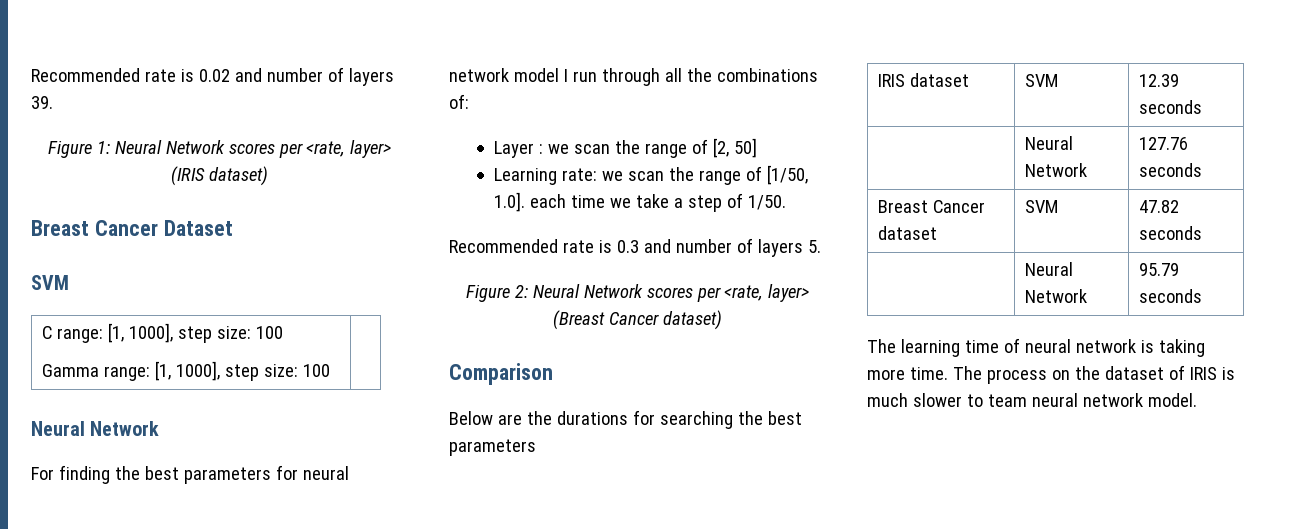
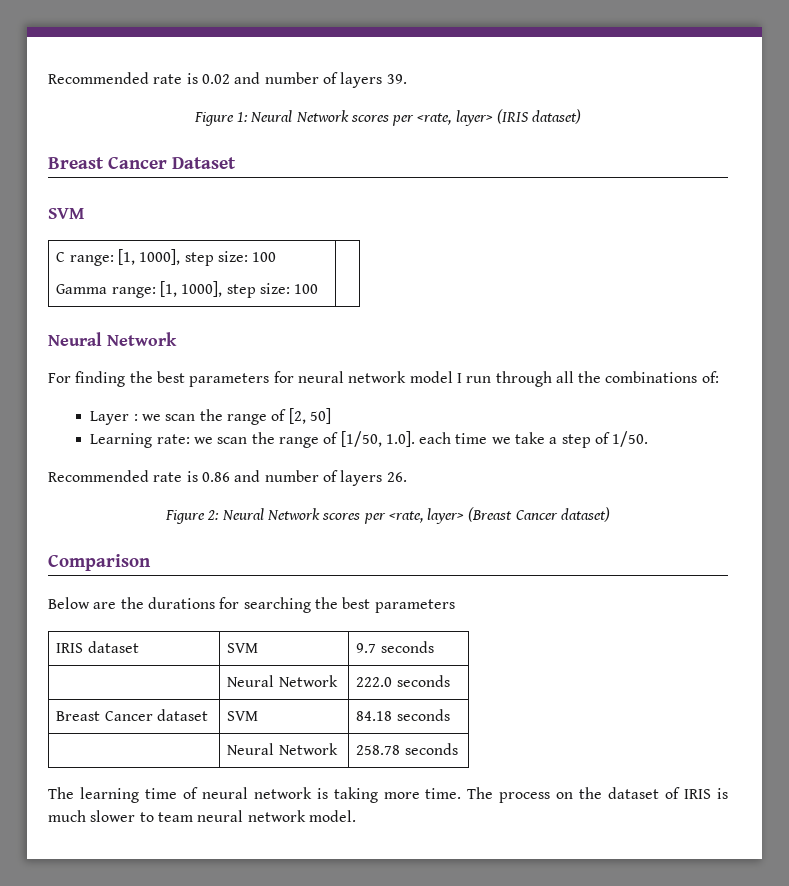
[616,238,821,257] 0.3 and number of layers 5. -> [201,470,407,486] 0.86 and number of layers 26.
[1138,74,1179,87] [1138,100,1202,114] [1024,136,1073,150] [1024,163,1087,177] [1138,137,1188,150] 12.39 seconds // | Neural Network | 127.76 -> [356,641,434,653] [227,675,338,687] [356,677,393,687] 9.7 seconds // | Neural Network | 222.0
[1138,200,1179,213] [1138,226,1202,240] [1024,262,1073,276] [1024,289,1087,303] [1138,263,1179,276] 47.82 seconds // | Neural Network | 95.79 -> [356,709,450,721] [227,743,338,755] [356,745,401,755] 84.18 seconds // | Neural Network | 258.78

